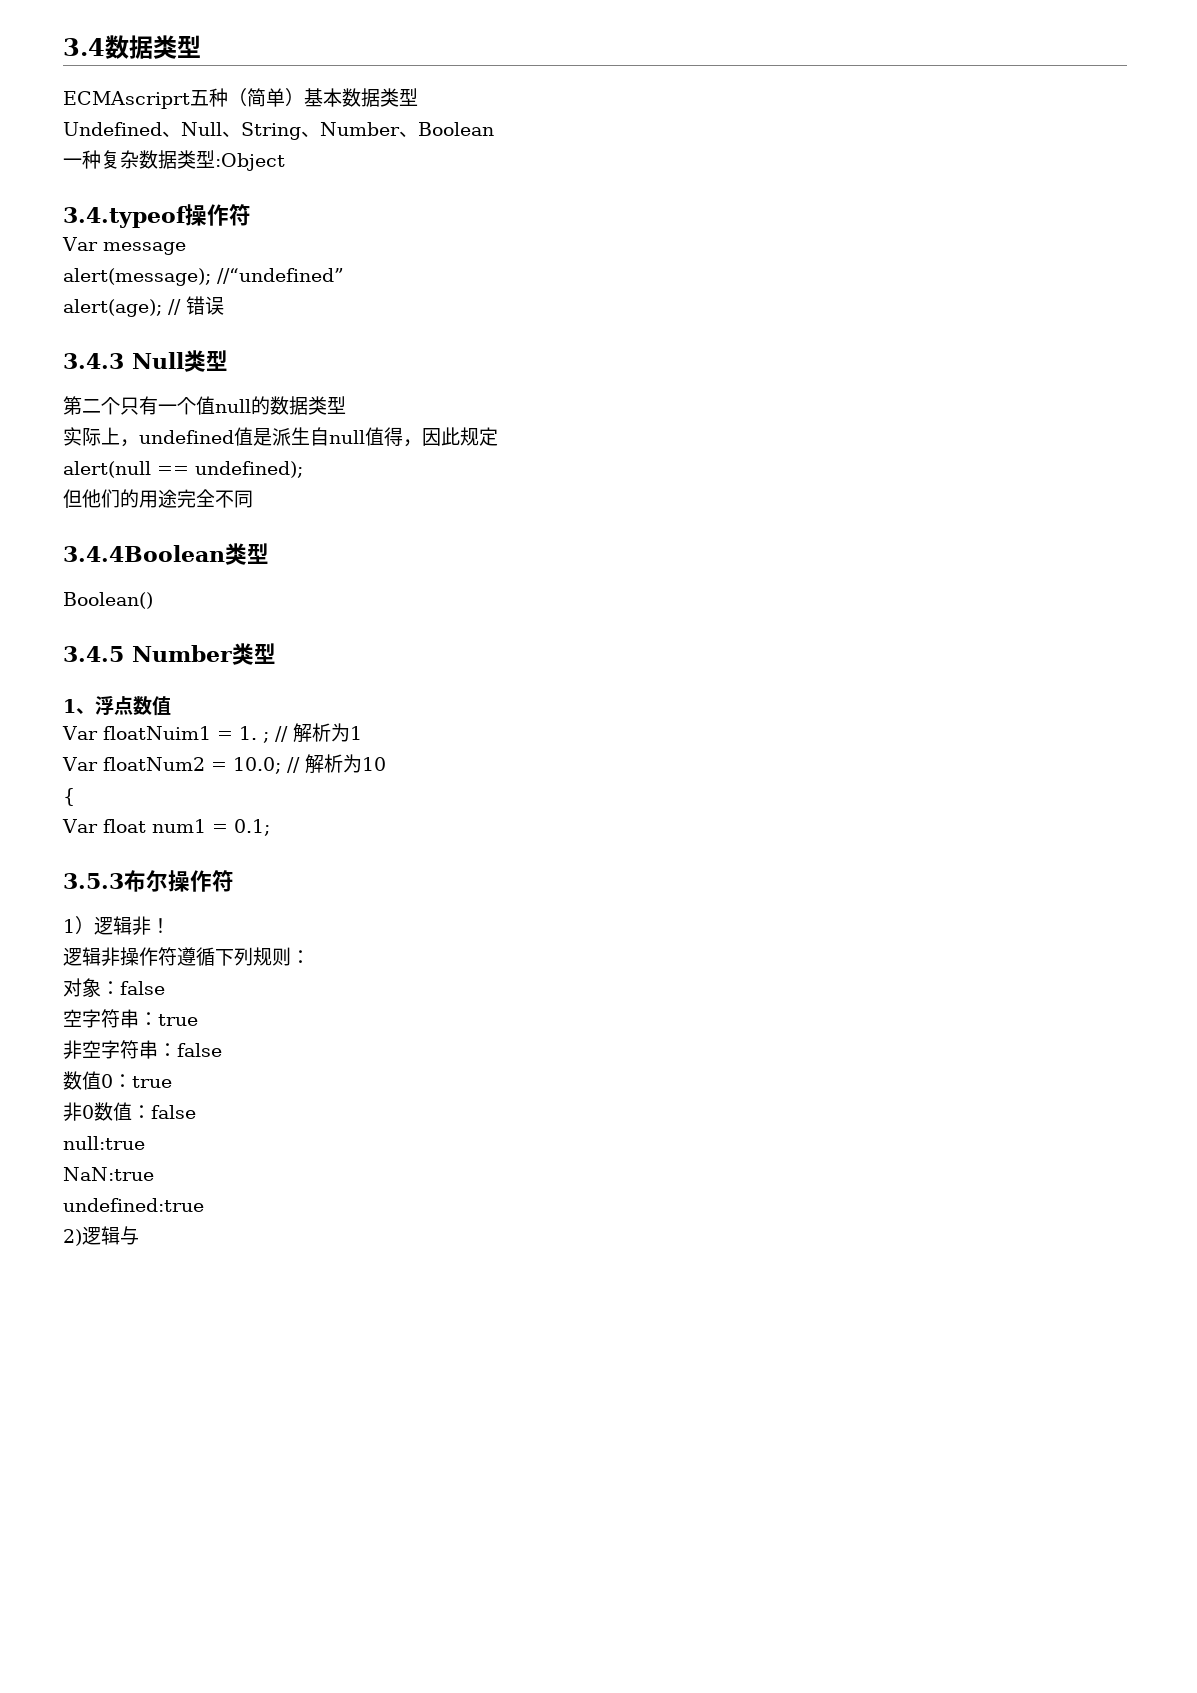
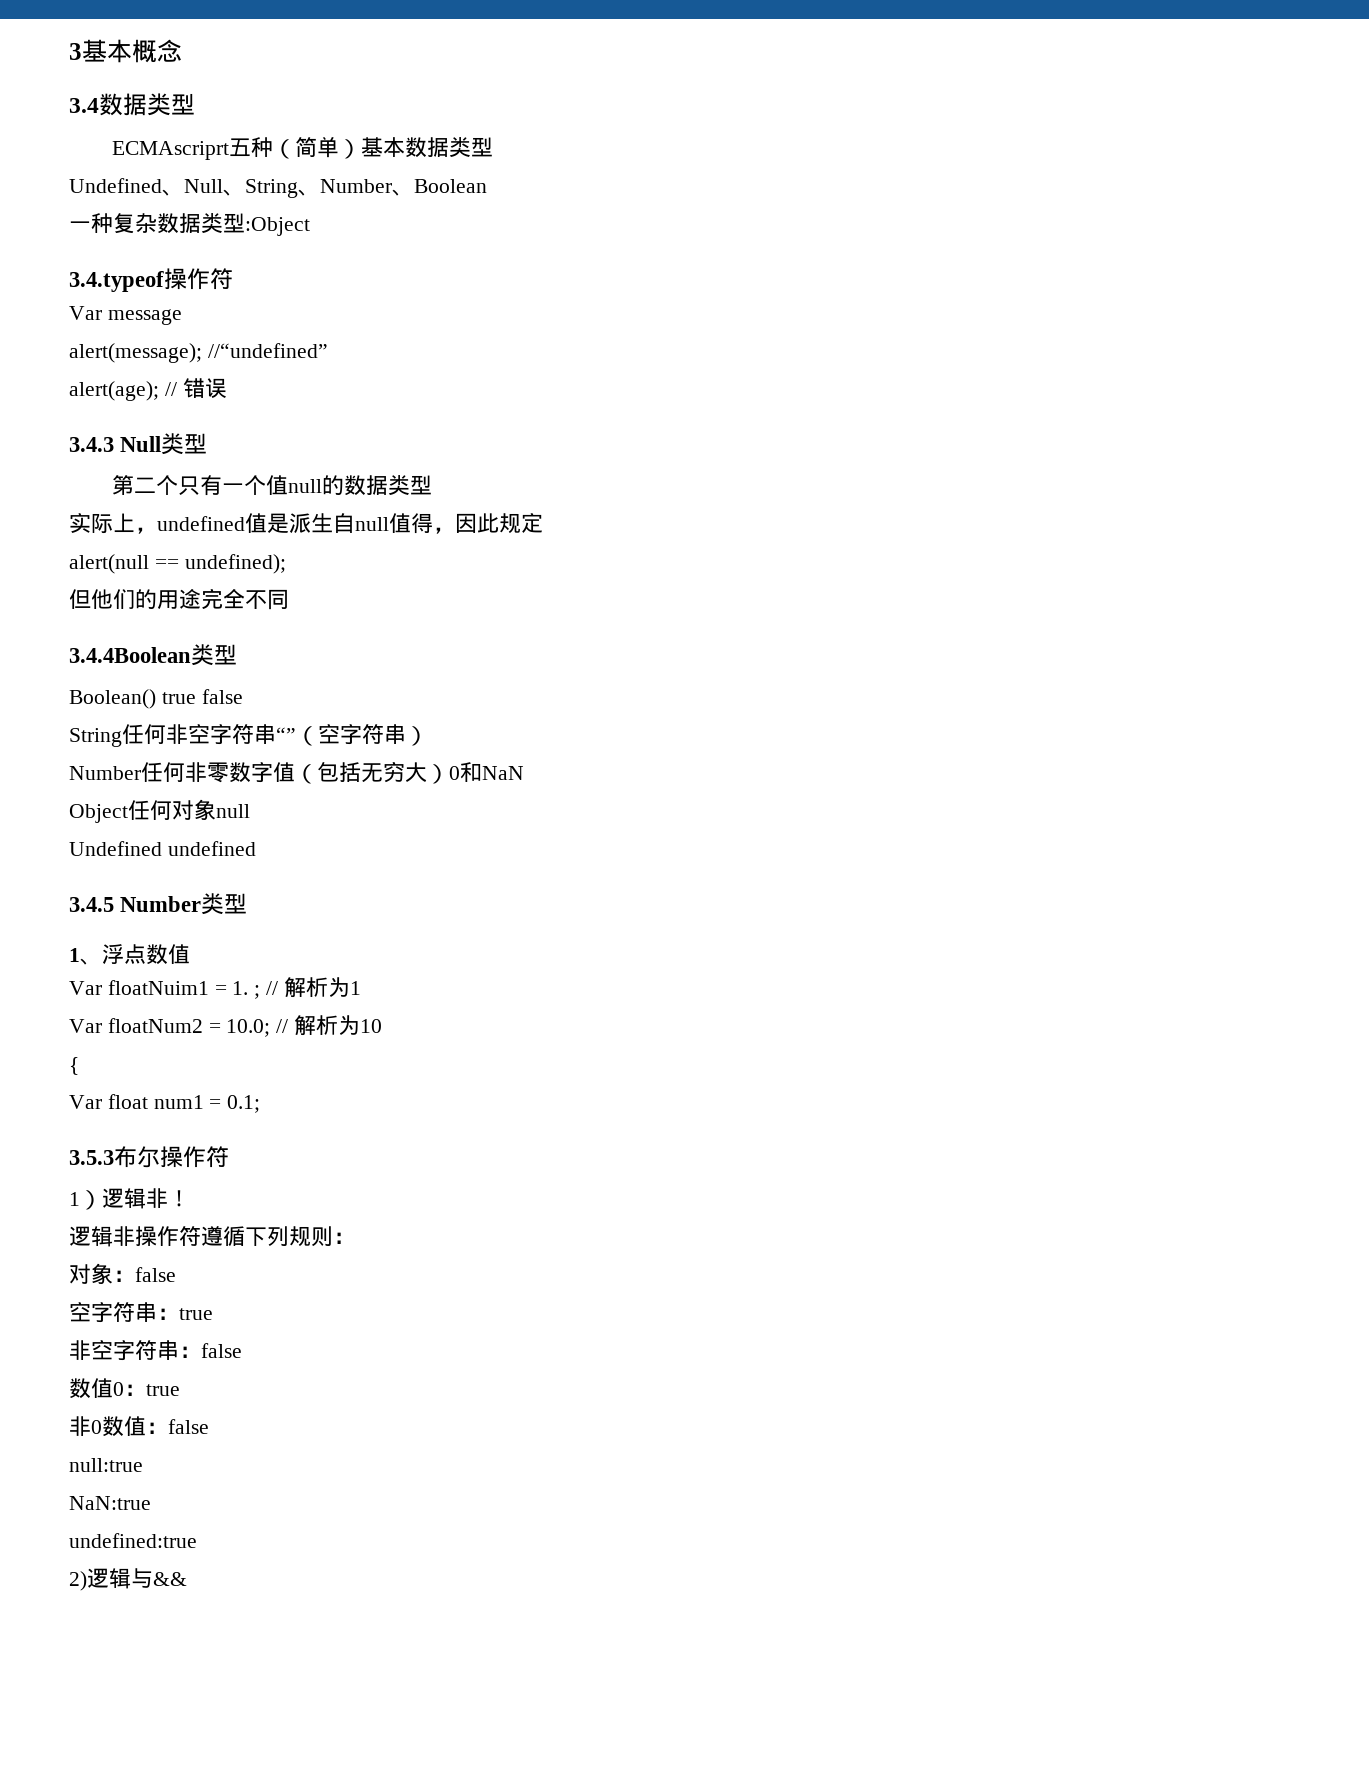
(63, 47) none -> [69,39,182,63] 3基本概念 //
(153, 600) none -> [161,689,243,704] [69,724,428,747] [69,761,524,784] [69,799,250,823] [69,841,256,856] true false // String任何非空字符串“”（空字符串） // Number任何非零数字值（包括无穷大）0和NaN // Object任何对象null // Undefined undefined
(139, 1235) none -> [153,1572,187,1586] &&

